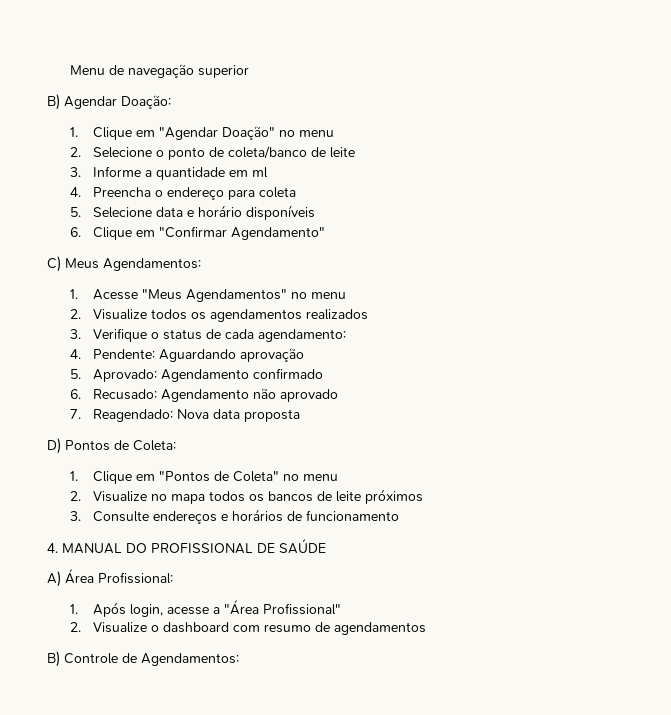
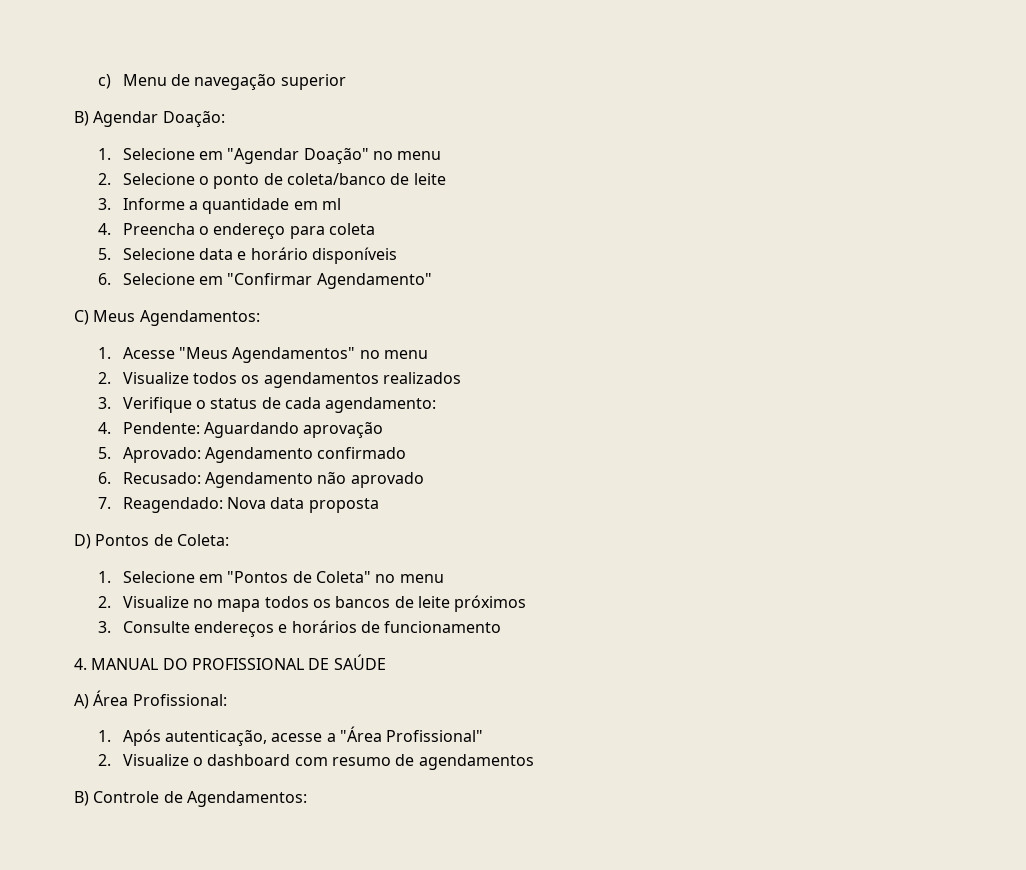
(70, 70) none -> [98,74,112,89] c)
[93,127,133,140] Clique -> [122,148,195,160] Selecione
[93,227,133,240] Clique -> [122,273,195,285] Selecione
[93,471,133,484] Clique -> [122,571,195,583] Selecione
[130,604,164,617] login, -> [164,729,267,746] autenticação,

